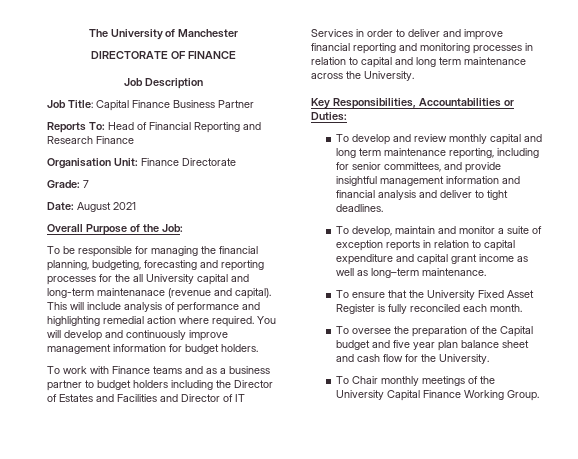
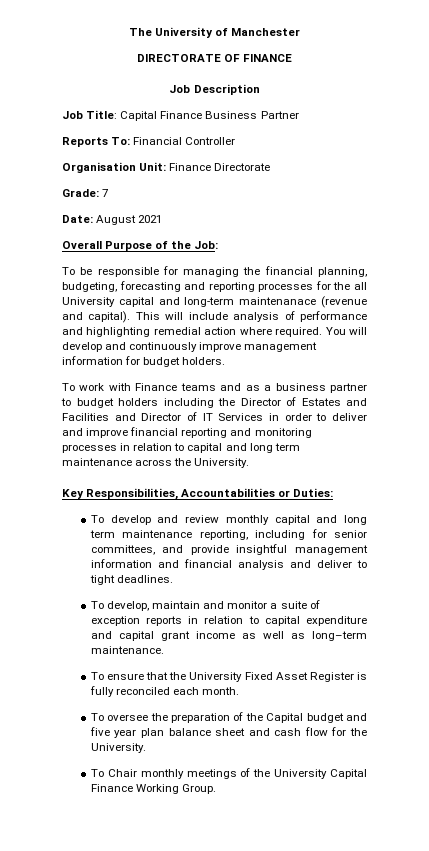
[108,122,261,133] [47,136,134,144] Head of Financial Reporting and Research Finance -> [133,137,236,145] Financial Controller

